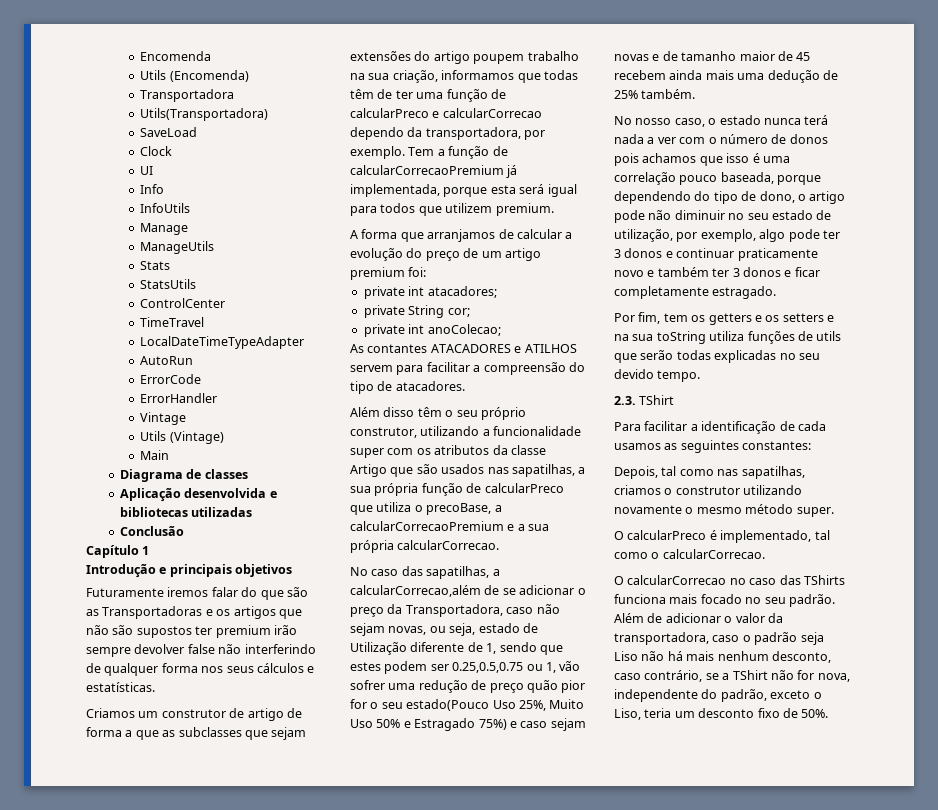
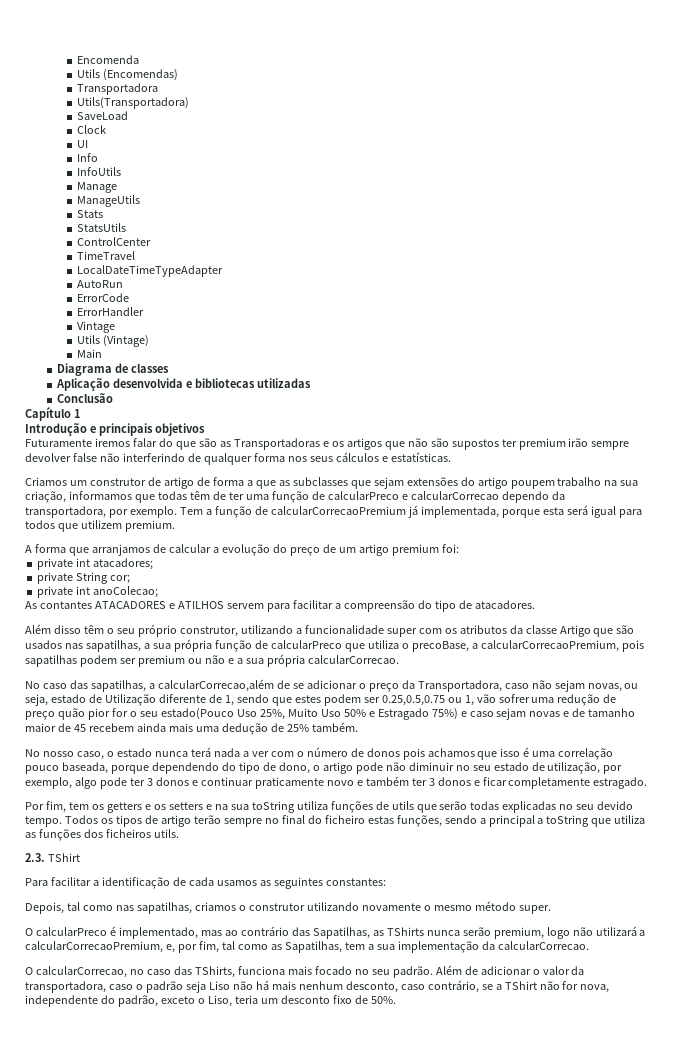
[169,70,249,82] (Encomenda) -> [102,69,178,81] (Encomendas)
[350,521,504,531] calcularCorrecaoPremium -> [480,640,644,652] [25,655,225,667] calcularCorrecaoPremium, pois sapatilhas podem ser premium ou não
(701, 376) none -> [64,815,646,827] [25,829,179,841] Todos os tipos de artigo terão sempre no final do ficheiro estas funções, sendo a principal a toString que utiliza as funções dos ficheiros utils.
[814,530,830,540] [614,552,660,559] tal como o -> [200,926,646,939] [25,941,495,953] mas ao contrário das Sapatilhas, as TShirts nunca serão premium, logo não utilizará a calcularCorrecaoPremium, e, por fim, tal como as Sapatilhas, tem a sua implementação da
[627,575,727,585] calcularCorrecao -> [35,966,127,978] calcularCorrecao,
[803,575,845,585] TShirts -> [194,966,235,978] TShirts,

